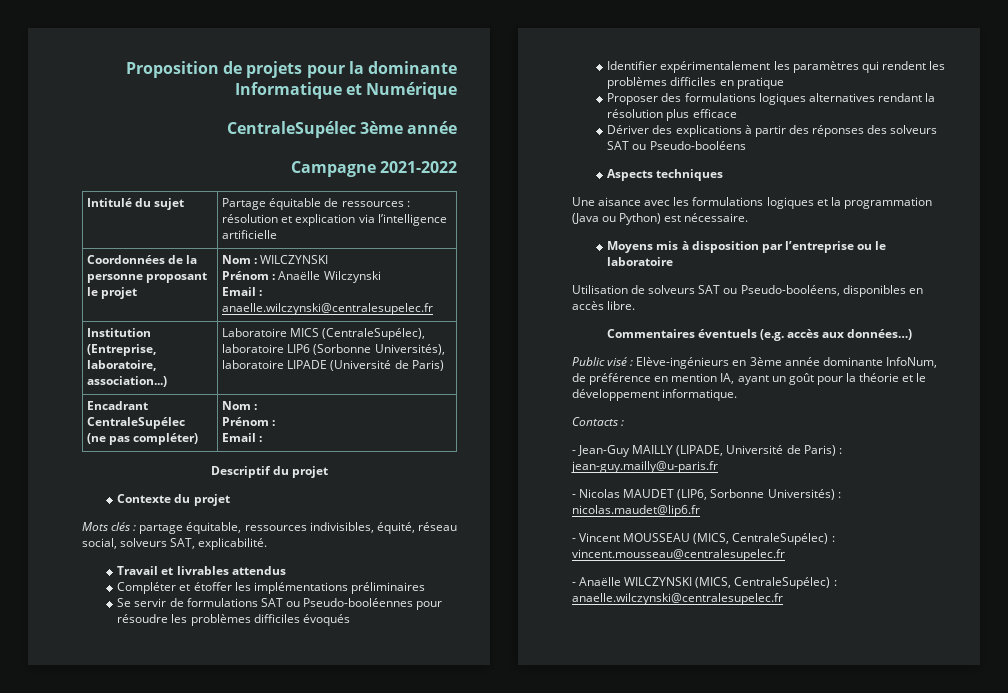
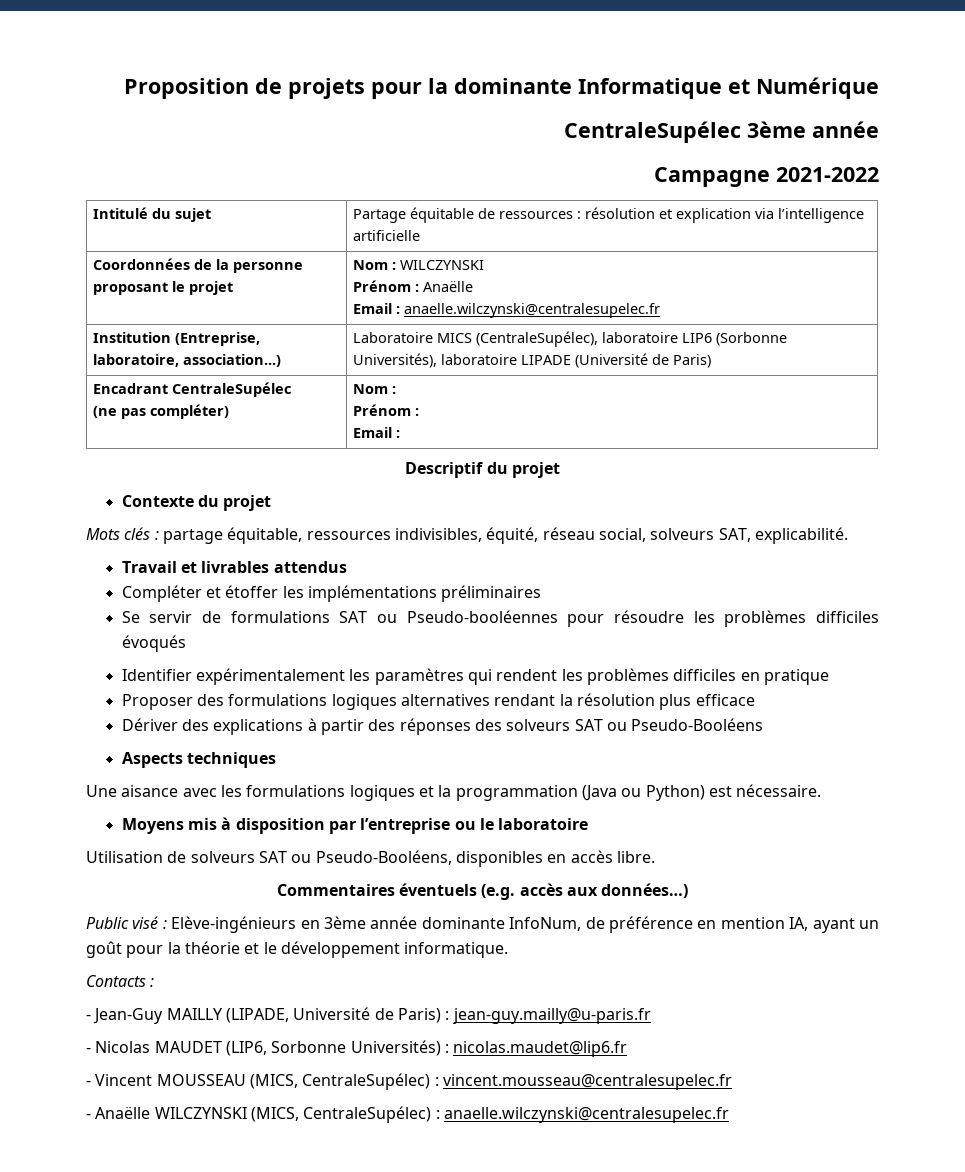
[323,271,381,283] Wilczynski -> (474, 286) none
[649,141,746,150] Pseudo-booléens -> [631,718,764,731] Pseudo-Booléens
[740,285,840,296] Pseudo-booléens, -> [315,850,452,865] Pseudo-Booléens,

